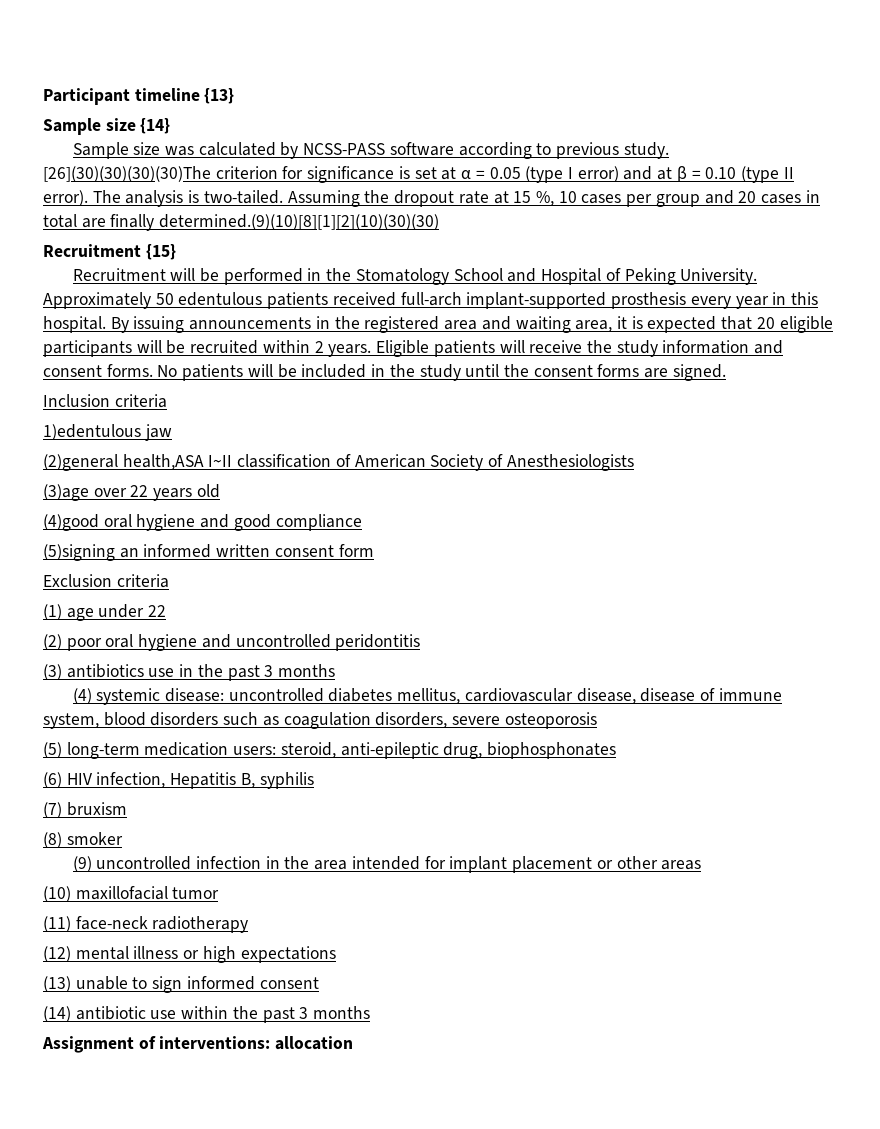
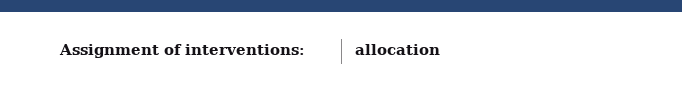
[43,88,235,105] [43,118,171,135] [72,142,669,159] [43,166,794,183] [43,190,820,207] [43,214,440,231] [43,244,176,260] [72,268,758,285] [43,292,818,309] [43,316,833,333] [43,340,784,357] [43,364,726,381] [43,394,167,408] [43,424,172,441] [43,454,634,471] [43,484,220,501] [43,514,362,531] [43,544,374,561] [43,574,169,588] [43,604,167,621] [43,634,421,651] [43,664,336,681] [72,688,782,705] [43,712,597,729] [43,742,617,759] [43,772,314,789] [43,802,127,818] [43,832,123,848] [72,856,702,873] [43,886,220,902] [43,916,249,933] [43,946,336,963] [43,976,319,993] [43,1006,371,1023] Participant timeline {13} // Sample size {14} // Sample size was calculated by NCSS-PASS software according to previous study. [26](30)(30)(30)(30)The criterion for significance is set at α = 0.05 (type I error) and at β = 0.10 (type II error). The analysis is two-tailed. Assuming the dropout rate at 15 %, 10 cases per group and 20 cases in total are finally determined.(9)(10)[8][1][2](10)(30)(30) // Recruitment {15} // Recruitment will be performed in the Stomatology School and Hospital of Peking University. Approximately 50 edentulous patients received full-arch implant-supported prosthesis every year in this hospital. By issuing announcements in the registered area and waiting area, it is expected that 20 eligible participants will be recruited within 2 years. Eligible patients will receive the study information and consent forms. No patients will be included in the study until the consent forms are signed. // Inclusion criteria // 1)edentulous jaw // (2)general health,ASA I~II classification of American Society of Anesthesiologists // (3)age over 22 years old // (4)good oral hygiene and good compliance // (5)signing an informed written consent form // Exclusion criteria // (1) age under 22 // (2) poor oral hygiene and uncontrolled peridontitis // (3) antibiotics use in the past 3 months // (4) systemic disease: uncontrolled diabetes mellitus, cardiovascular disease, disease of immune system, blood disorders such as coagulation disorders, severe osteoporosis // (5) long-term medication users: steroid, anti-epileptic drug, biophosphonates // (6) HIV infection, Hepatitis B, syphilis // (7) bruxism // (8) smoker // (9) uncontrolled infection in the area intended for implant placement or other areas // (10) maxillofacial tumor // (11) face-neck radiotherapy // (12) mental illness or high expectations // (13) unable to sign informed consent // (14) antibiotic use within the past 3 months // -> (59, 51) none

